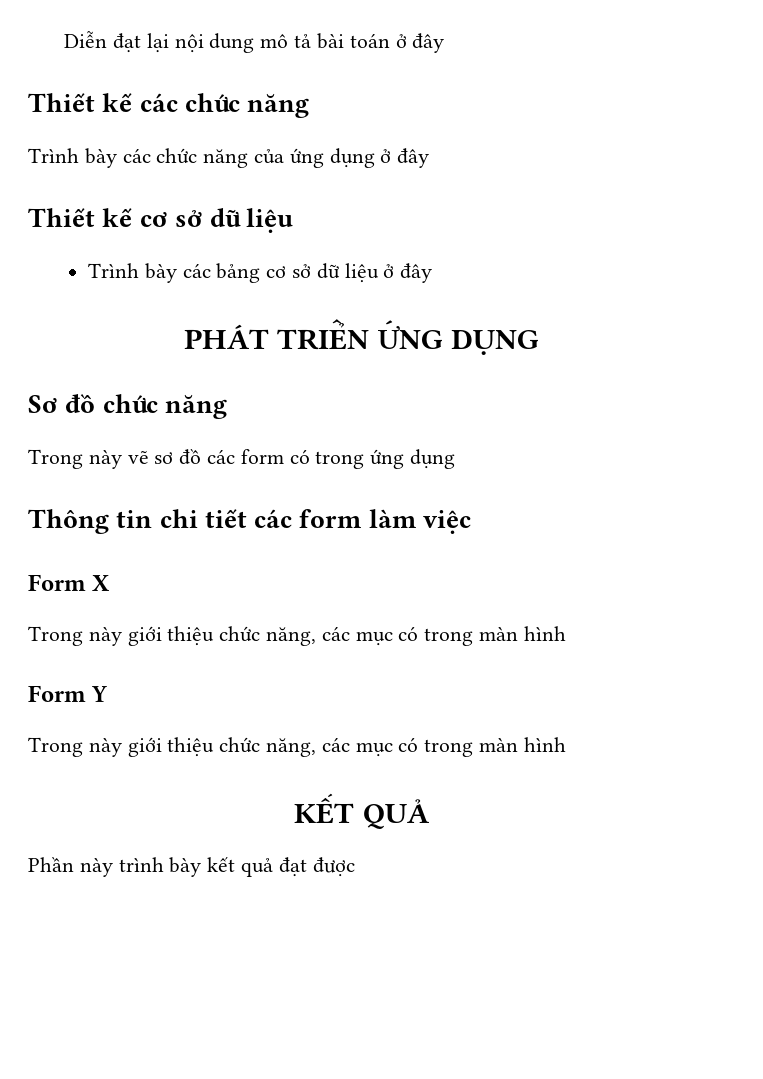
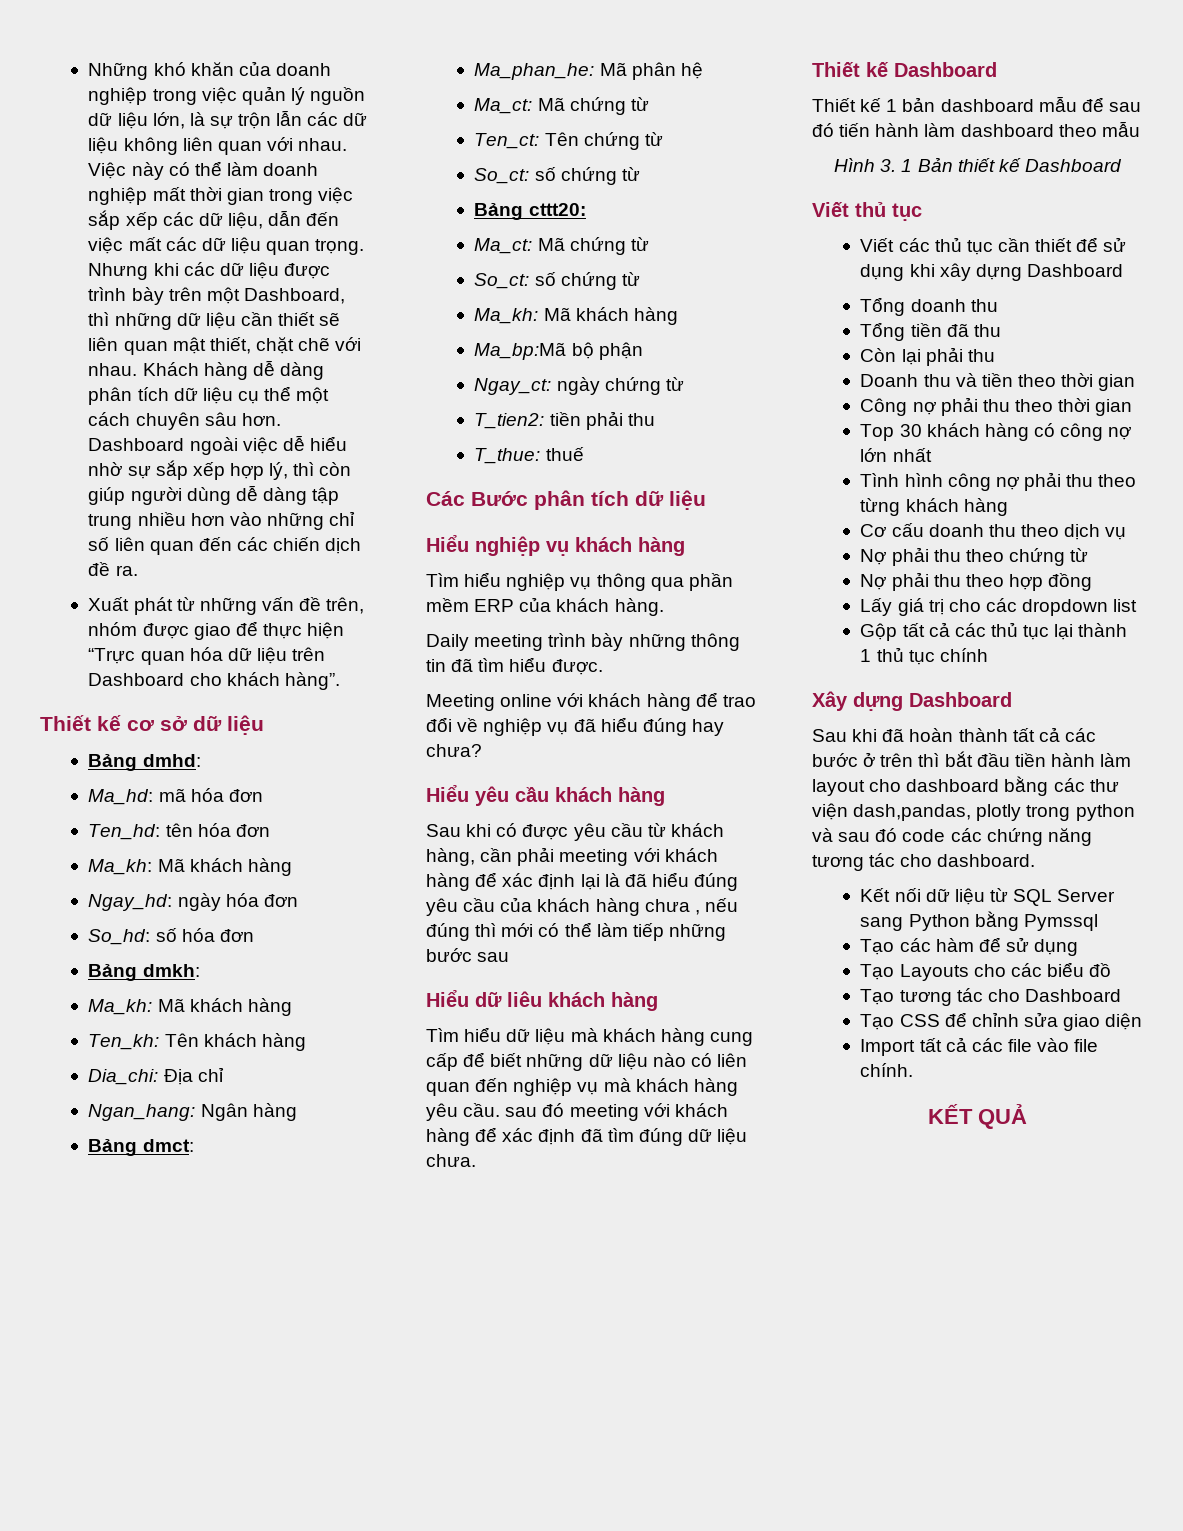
[64,31,445,53] [28,93,310,118] [28,148,430,168] Diễn đạt lại nội dung mô tả bài toán ở đây // Thiết kế các chức năng // Trình bày các chức năng của ứng dụng ở đây -> [88,61,331,80] [88,86,366,105] [88,110,368,129] [88,137,348,155] [88,161,319,180] [88,187,354,205] [88,210,340,230] [88,237,365,255] [88,262,331,280] [88,287,345,305] [88,312,341,330] [88,337,362,355] [88,360,324,380] [88,386,330,405] [88,412,281,430] [88,435,347,455] [88,460,352,480] [88,485,340,505] [88,511,356,530] [88,537,362,555] [88,562,138,576] [88,597,365,615] [88,621,345,640] [88,647,326,665] [88,672,340,690] Những khó khăn của doanh nghiệp trong việc quản lý nguồn dữ liệu lớn, là sự trộn lẫn các dữ liệu không liên quan với nhau. Việc này có thể làm doanh nghiệp mất thời gian trong việc sắp xếp các dữ liệu, dẫn đến việc mất các dữ liệu quan trọng. Nhưng khi các dữ liệu được trình bày trên một Dashboard, thì những dữ liệu cần thiết sẽ liên quan mật thiết, chặt chẽ với nhau. Khách hàng dễ dàng phân tích dữ liệu cụ thể một cách chuyên sâu hơn. Dashboard ngoài việc dễ hiểu nhờ sự sắp xếp hợp lý, thì còn giúp người dùng dễ dàng tập trung nhiều hơn vào những chỉ số liên quan đến các chiến dịch đề ra. // Xuất phát từ những vấn đề trên, nhóm được giao để thực hiện “Trực quan hóa dữ liệu trên Dashboard cho khách hàng”.
[87,263,433,283] [184,319,539,355] [28,394,227,419] [28,449,456,469] [28,509,472,534] [28,574,111,591] [28,626,566,646] [28,685,108,702] [28,737,566,757] [294,793,430,829] [28,857,355,877] Trình bày các bảng cơ sở dữ liệu ở đây // PHÁT TRIỂN ỨNG DỤNG // Sơ đồ chức năng // Trong này vẽ sơ đồ các form có trong ứng dụng // Thông tin chi tiết các form làm việc // Form X // Trong này giới thiệu chức năng, các mục có trong màn hình // Form Y // Trong này giới thiệu chức năng, các mục có trong màn hình // KẾT QUẢ // Phần này trình bày kết quả đạt được -> [88,754,201,771] [88,788,263,805] [88,823,270,840] [88,858,292,876] [88,893,298,911] [88,928,254,945] [88,964,200,981] [88,998,292,1016] [88,1033,306,1051] [88,1067,224,1085] [88,1103,297,1121] [88,1139,194,1156] [474,62,703,80] [474,97,649,115] [474,132,663,150] [474,167,640,185] [474,203,586,220] [474,237,649,255] [474,272,640,290] [474,307,678,325] [474,342,643,360] [474,377,684,395] [474,411,655,430] [474,447,584,464] [426,490,706,510] [426,535,685,556] [426,572,733,591] [426,597,664,616] [426,633,740,651] [426,657,603,675] [426,692,756,711] [426,717,724,736] [426,744,482,757] [426,785,665,806] [426,823,724,841] [426,847,718,866] [426,872,739,891] [426,897,738,916] [426,922,726,941] [426,948,510,962] [426,990,658,1011] [426,1027,753,1046] [426,1052,748,1071] [426,1078,738,1096] [426,1103,728,1121] [426,1127,748,1146] [426,1154,476,1167] [812,62,997,77] [812,96,1141,112] [812,121,1140,137] [834,157,1122,172] [812,202,922,221] [860,237,1127,255] [860,263,1123,281] [860,297,998,316] [860,322,1001,341] [860,347,995,366] [860,373,1136,391] [860,397,1133,416] [860,423,1132,441] [860,448,932,462] [860,472,1137,491] [860,498,1008,516] [860,523,1127,540] [860,547,1089,566] [860,572,1093,591] [860,598,1138,616] [860,622,1128,641] [860,647,988,665] [812,691,1012,711] [812,727,1096,742] [812,751,1132,767] [812,776,1119,796] [812,803,1135,821] [812,828,1092,846] [812,853,1036,871] [860,888,1116,906] [860,911,1098,931] [860,937,1079,956] [860,962,1112,981] [860,988,1121,1006] [860,1012,1143,1031] [860,1037,1099,1056] [860,1063,914,1077] [928,1104,1027,1129] Bảng dmhd: // Ma_hd: mã hóa đơn // Ten_hd: tên hóa đơn // Ma_kh: Mã khách hàng // Ngay_hd: ngày hóa đơn // So_hd: số hóa đơn // Bảng dmkh: // Ma_kh: Mã khách hàng // Ten_kh: Tên khách hàng // Dia_chi: Địa chỉ // Ngan_hang: Ngân hàng // Bảng dmct: // Ma_phan_he: Mã phân hệ // Ma_ct: Mã chứng từ // Ten_ct: Tên chứng từ // So_ct: số chứng từ // Bảng cttt20: // Ma_ct: Mã chứng từ // So_ct: số chứng từ // Ma_kh: Mã khách hàng // Ma_bp:Mã bộ phận // Ngay_ct: ngày chứng từ // T_tien2: tiền phải thu // T_thue: thuế // Các Bước phân tích dữ liệu // Hiểu nghiệp vụ khách hàng // Tìm hiểu nghiệp vụ thông qua phần mềm ERP của khách hàng. // Daily meeting trình bày những thông tin đã tìm hiểu được. // Meeting online với khách hàng để trao đổi về nghiệp vụ đã hiểu đúng hay chưa? // Hiểu yêu cầu khách hàng // Sau khi có được yêu cầu từ khách hàng, cần phải meeting với khách hàng để xác định lại là đã hiểu đúng yêu cầu của khách hàng chưa , nếu đúng thì mới có thể làm tiếp những bước sau // Hiểu dữ liêu khách hàng // Tìm hiểu dữ liệu mà khách hàng cung cấp để biết những dữ liệu nào có liên quan đến nghiệp vụ mà khách hàng yêu cầu. sau đó meeting với khách hàng để xác định đã tìm đúng dữ liệu chưa. // Thiết kế Dashboard // Thiết kế 1 bản dashboard mẫu để sau đó tiến hành làm dashboard theo mẫu // Hình 3. 1 Bản thiết kế Dashboard // Viết thủ tục // Viết các thủ tục cần thiết để sử dụng khi xây dựng Dashboard // Tổng doanh thu // Tổng tiền đã thu // Còn lại phải thu // Doanh thu và tiền theo thời gian // Công nợ phải thu theo thời gian // Top 30 khách hàng có công nợ lớn nhất // Tình hình công nợ phải thu theo từng khách hàng // Cơ cấu doanh thu theo dịch vụ // Nợ phải thu theo chứng từ // Nợ phải thu theo hợp đồng // Lấy giá trị cho các dropdown list // Gộp tất cả các thủ tục lại thành 1 thủ tục chính // Xây dựng Dashboard // Sau khi đã hoàn thành tất cả các bước ở trên thì bắt đầu tiền hành làm layout cho dashboard bằng các thư viện dash,pandas, plotly trong python và sau đó code các chứng năng tương tác cho dashboard. // Kết nối dữ liệu từ SQL Server sang Python bằng Pymssql // Tạo các hàm để sử dụng // Tạo Layouts cho các biểu đồ // Tạo tương tác cho Dashboard // Tạo CSS để chỉnh sửa giao diện // Import tất cả các file vào file chính. // KẾT QUẢ

